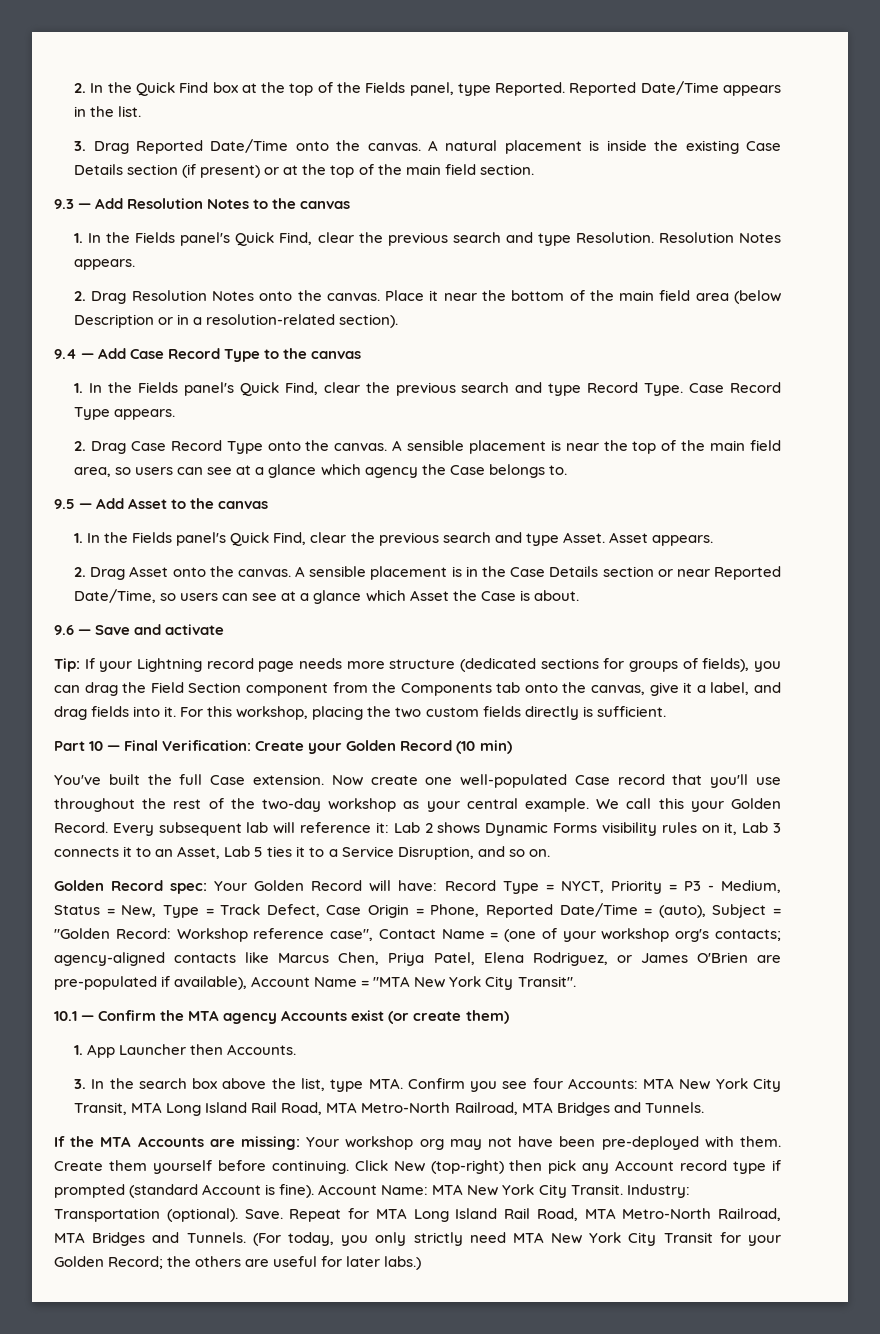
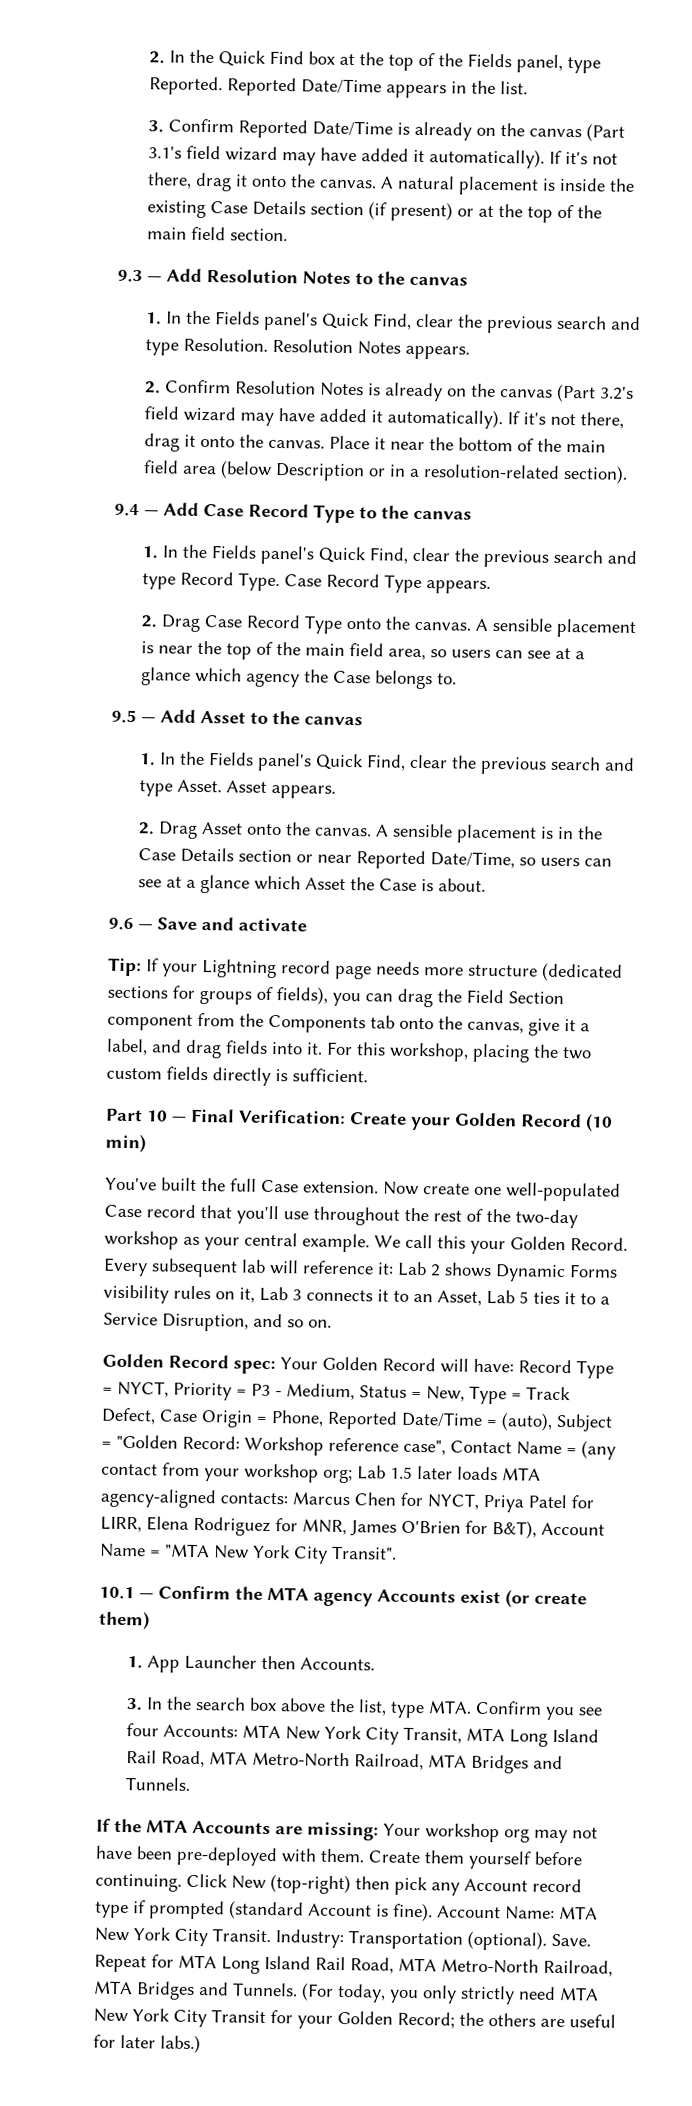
[93,139,289,154] Drag Reported Date/Time -> [167,118,625,142] [147,145,618,169] [146,172,248,192] Confirm Reported Date/Time is already on the canvas (Part 3.1's field wizard may have added it automatically). If it's not there, drag it
[91,290,254,304] Drag Resolution Notes -> [164,379,634,403] [143,406,624,430] [143,433,196,452] Confirm Resolution Notes is already on the canvas (Part 3.2's field wizard may have added it automatically). If it's not there, drag it
[504,928,781,942] [54,952,781,966] [54,976,248,990] (one of your workshop org's contacts; agency-aligned contacts like Marcus Chen, Priya Patel, Elena Rodriguez, or James O'Brien are pre-populated if available), -> [581,1440,616,1460] [101,1462,541,1484] [100,1488,594,1513] [100,1516,537,1539] (any contact from your workshop org; Lab 1.5 later loads MTA agency-aligned contacts: Marcus Chen for NYCT, Priya Patel for LIRR, Elena Rodriguez for MNR, James O'Brien for B&T),

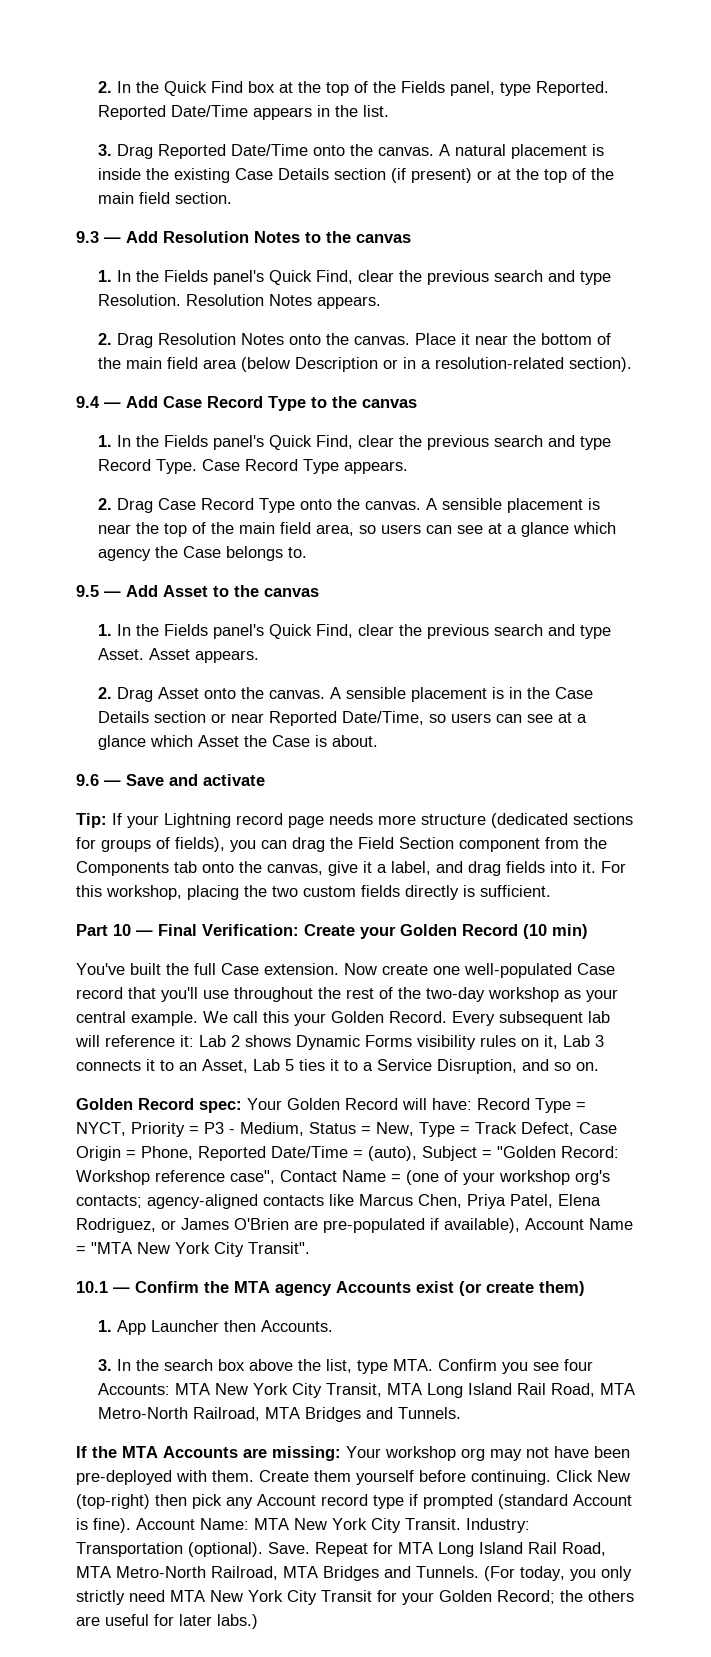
[167,118,625,142] [147,145,618,169] [146,172,248,192] Confirm Reported Date/Time is already on the canvas (Part 3.1's field wizard may have added it automatically). If it's not there, drag it -> [116,144,308,159] Drag Reported Date/Time
[164,379,634,403] [143,406,624,430] [143,433,196,452] Confirm Resolution Notes is already on the canvas (Part 3.2's field wizard may have added it automatically). If it's not there, drag it -> [116,333,284,348] Drag Resolution Notes
[581,1440,616,1460] [101,1462,541,1484] [100,1488,594,1513] [100,1516,537,1539] (any contact from your workshop org; Lab 1.5 later loads MTA agency-aligned contacts: Marcus Chen for NYCT, Priya Patel for LIRR, Elena Rodriguez for MNR, James O'Brien for B&T), -> [406,1170,610,1185] [76,1194,601,1209] [76,1218,520,1233] (one of your workshop org's contacts; agency-aligned contacts like Marcus Chen, Priya Patel, Elena Rodriguez, or James O'Brien are pre-populated if available),

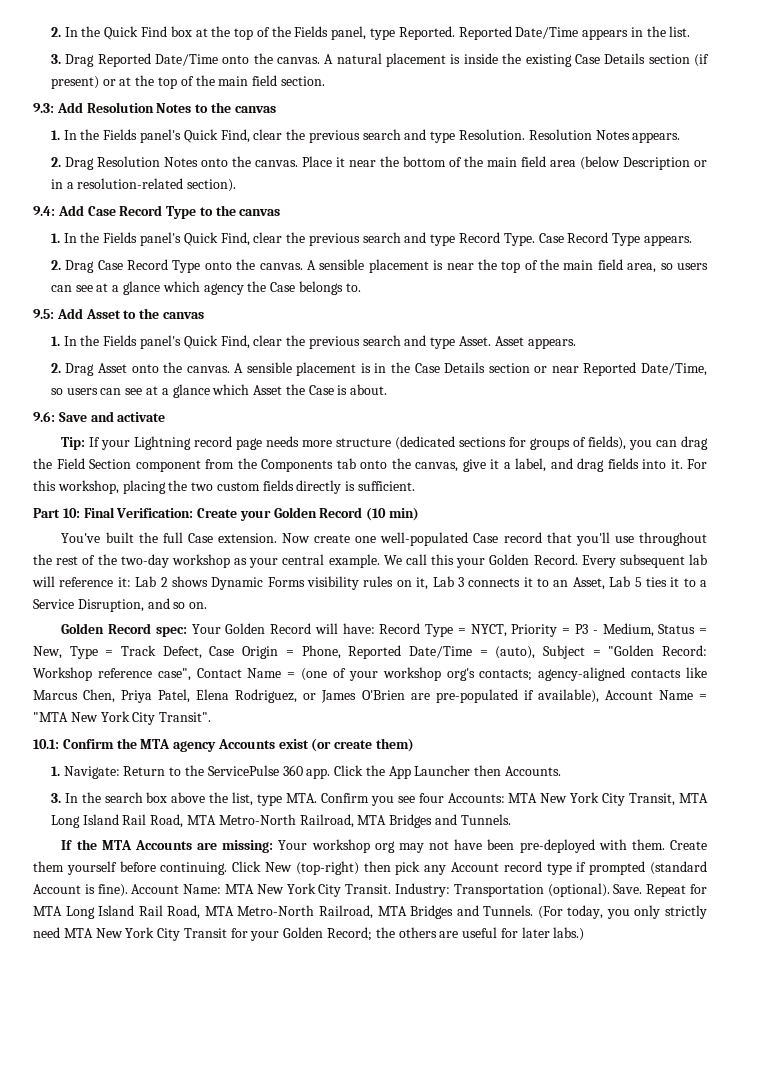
[76,231,121,243] 9.3 — -> [33,103,54,113] 9.3:
[76,396,121,408] 9.4 — -> [33,206,55,216] 9.4:
[76,585,121,597] 9.5 — -> [33,309,54,319] 9.5:
[76,774,121,786] 9.6 — -> [33,411,55,422] 9.6:
[113,924,153,936] 10 — -> [62,508,80,518] 10:
[76,1281,130,1293] 10.1 — -> [33,739,59,749] 10.1:
(112, 1326) none -> [63,765,385,779] Navigate: Return to the ServicePulse 360 app. Click the

